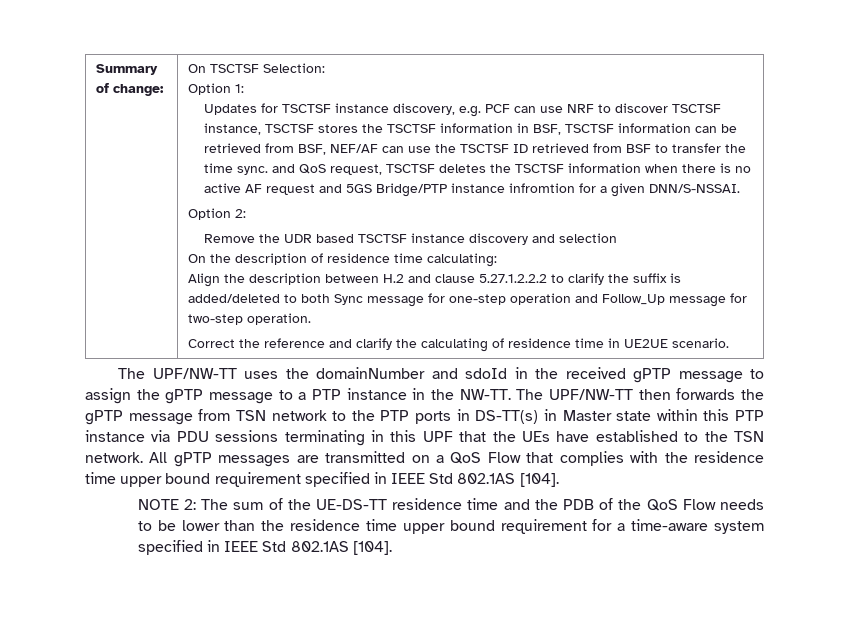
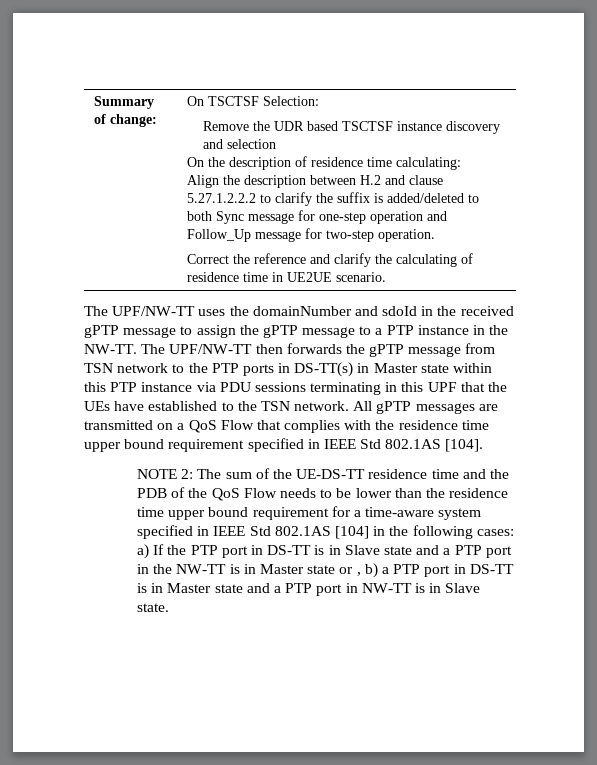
[187,83,244,95] [203,103,721,117] [203,123,737,135] [203,143,746,155] [203,163,751,175] [203,183,740,197] [187,208,246,220] // Option 1: // Updates for TSCTSF instance discovery, e.g. PCF can use NRF to discover TSCTSF instance, TSCTSF stores the TSCTSF information in BSF, TSCTSF information can be retrieved from BSF, NEF/AF can use the TSCTSF ID retrieved from BSF to transfer the time sync. and QoS request, TSCTSF deletes the TSCTSF information when there is no active AF request and 5GS Bridge/PTP instance infromtion for a given DNN/S-NSSAI. // Option 2: -> (320, 101) none
[352,541,392,555] [104]. -> [335,525,514,539] [137,544,512,559] [137,563,514,578] [137,583,481,596] [137,603,170,612] [104] in the following cases: a) If the PTP port in DS-TT is in Slave state and a PTP port in the NW-TT is in Master state or , b) a PTP port in DS-TT is in Master state and a PTP port in NW-TT is in Slave state.

